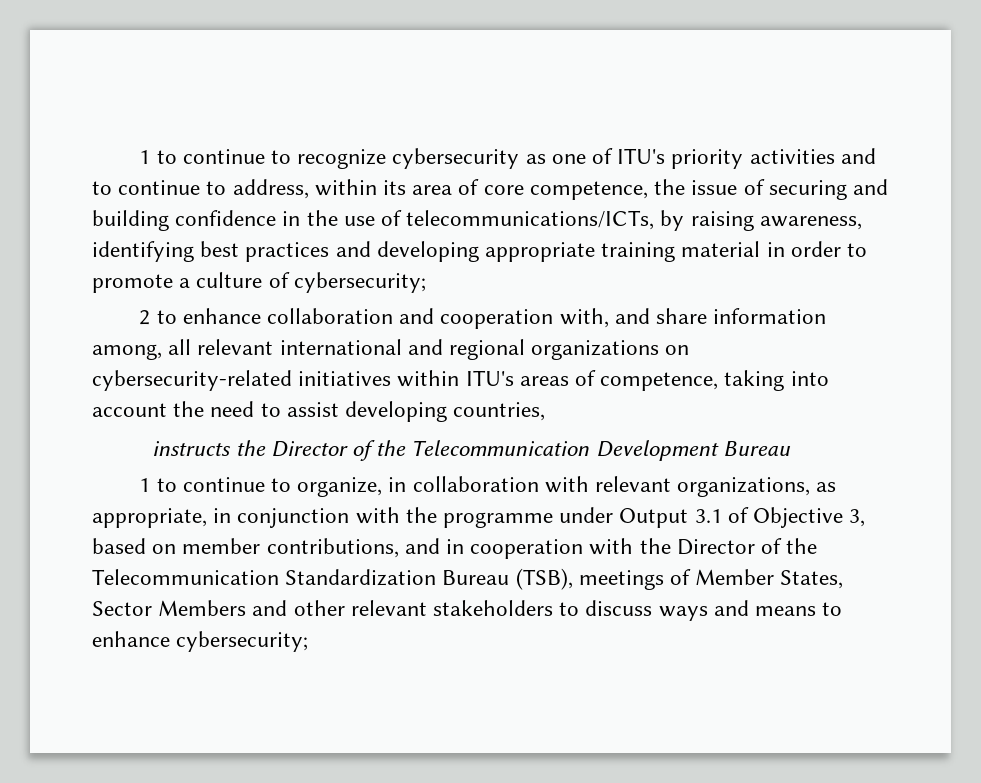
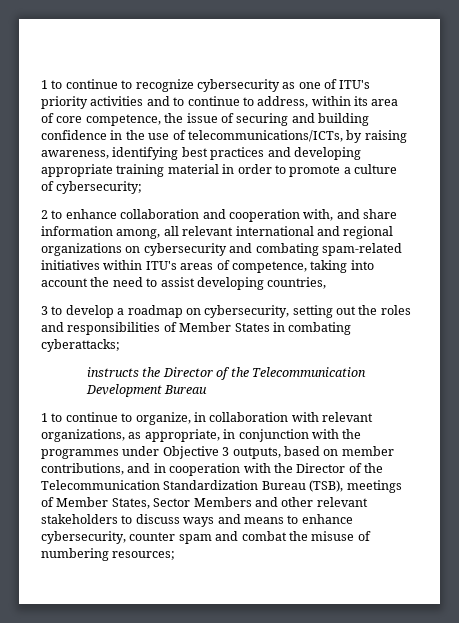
[92,370,292,391] cybersecurity-related -> [143,243,402,256] cybersecurity and combating spam-related
(546, 411) none -> [41,305,411,318] [41,322,352,335] [41,339,120,352] // 3 to develop a roadmap on cybersecurity, setting out the roles and responsibilities of Member States in combating cyberattacks;
[443,507,866,528] programme under Output 3.1 of Objective 3, -> [41,446,281,459] programmes under Objective 3 outputs,
[176,631,309,652] cybersecurity; -> [41,531,371,544] [41,548,176,561] cybersecurity, counter spam and combat the misuse of numbering resources;

